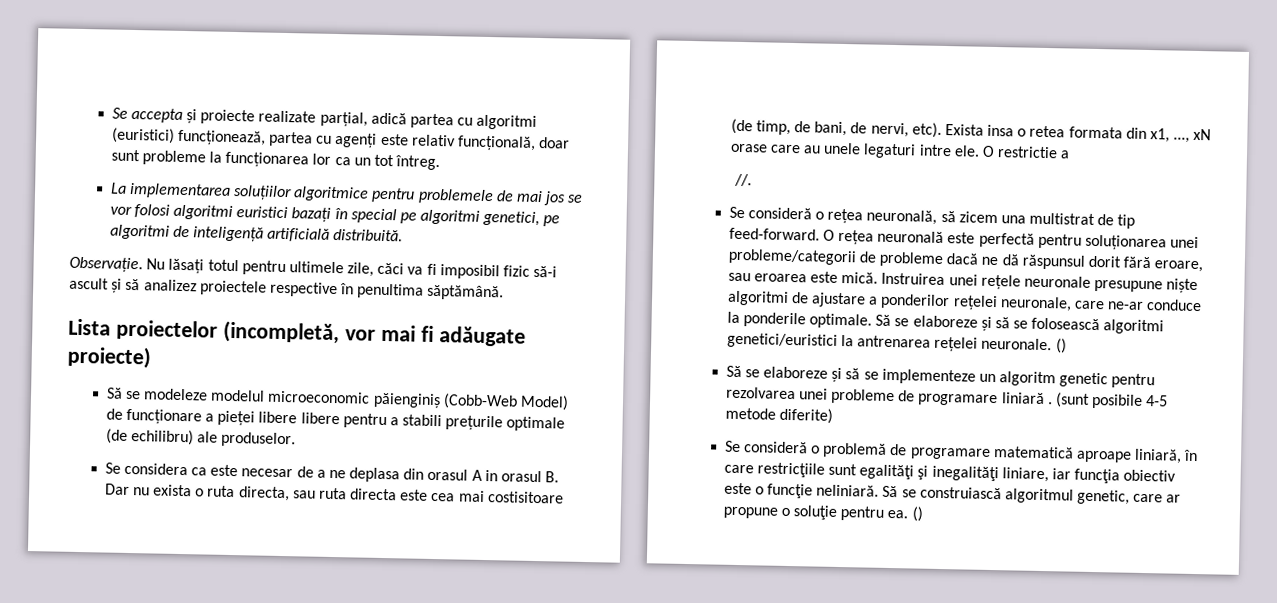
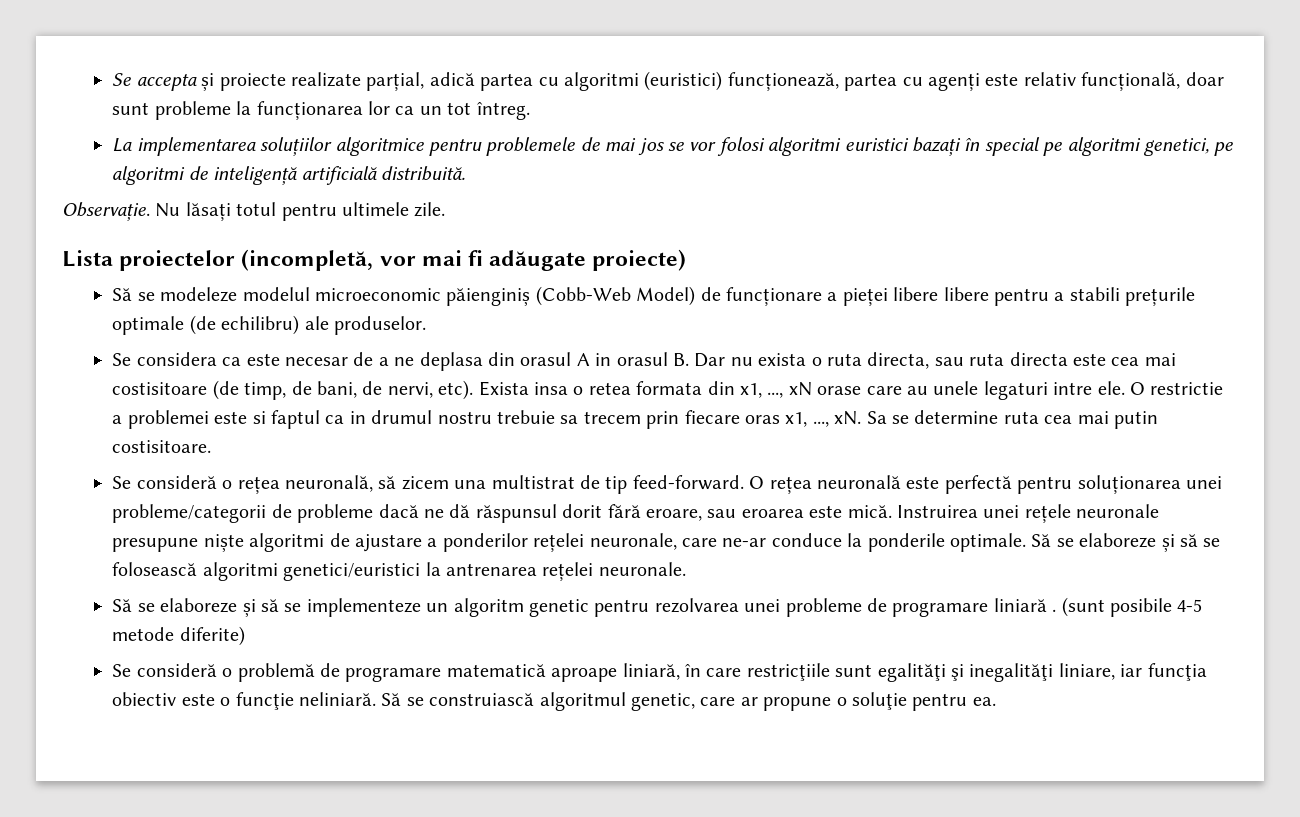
[347,262,558,280] [69,277,505,301] zile, căci va fi imposibil fizic să-i ascult și să analizez proiectele respective în penultima săptămână. -> [414,202,446,217] zile.
[734,173,753,187] // //. -> [127,410,1159,429] [112,440,212,453] problemei este si faptul ca in drumul nostru trebuie sa trecem prin fiecare oras x1, ..., xN. Sa se determine ruta cea mai putin costisitoare.
[1055,338,1067,354] () -> (686, 569) none
[911,506,924,522] () -> (996, 701) none

